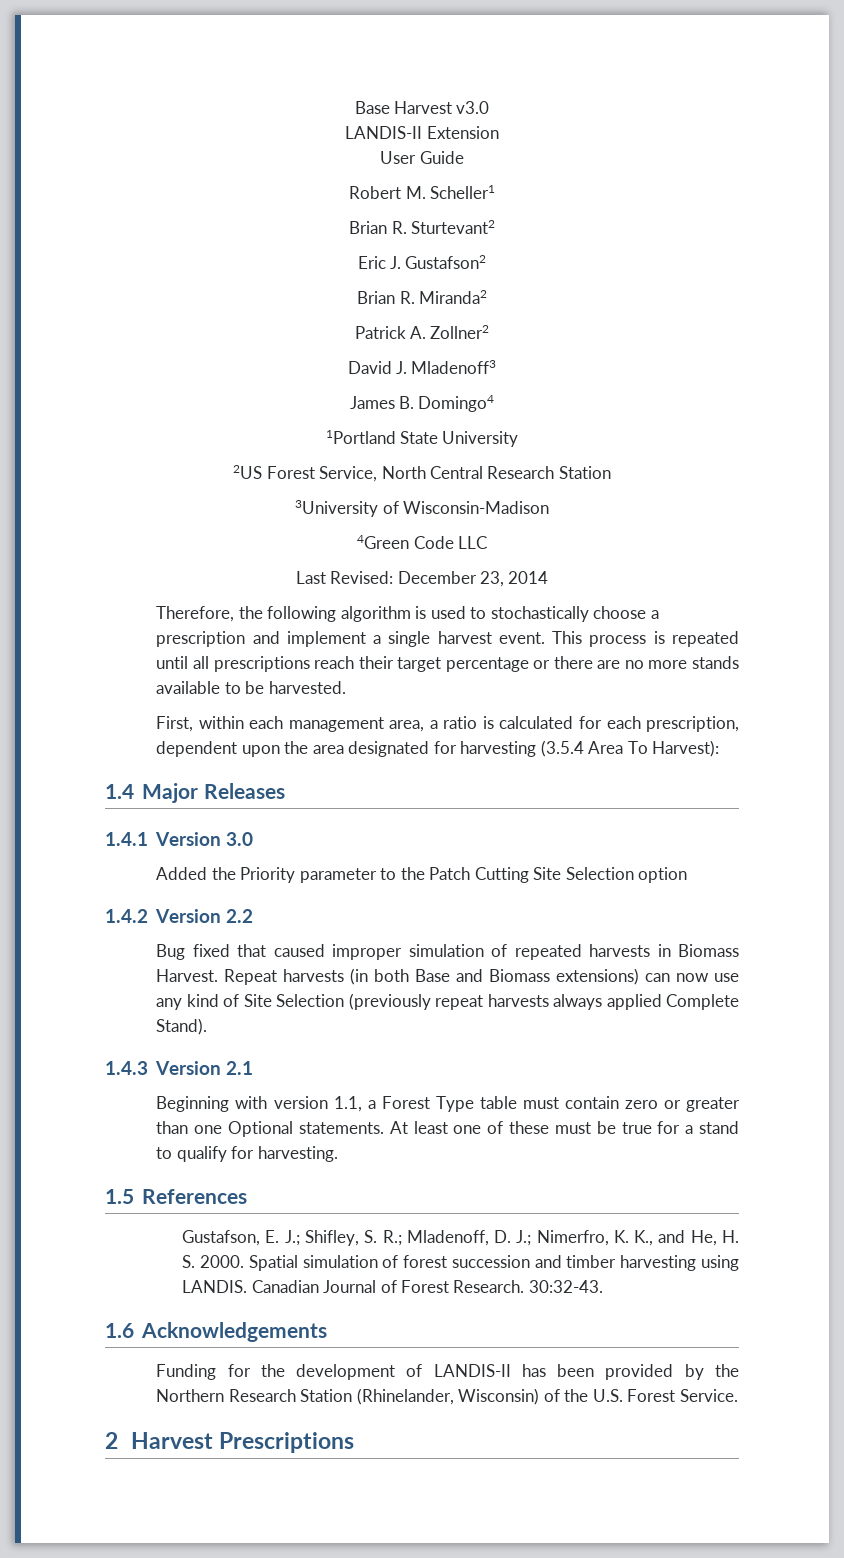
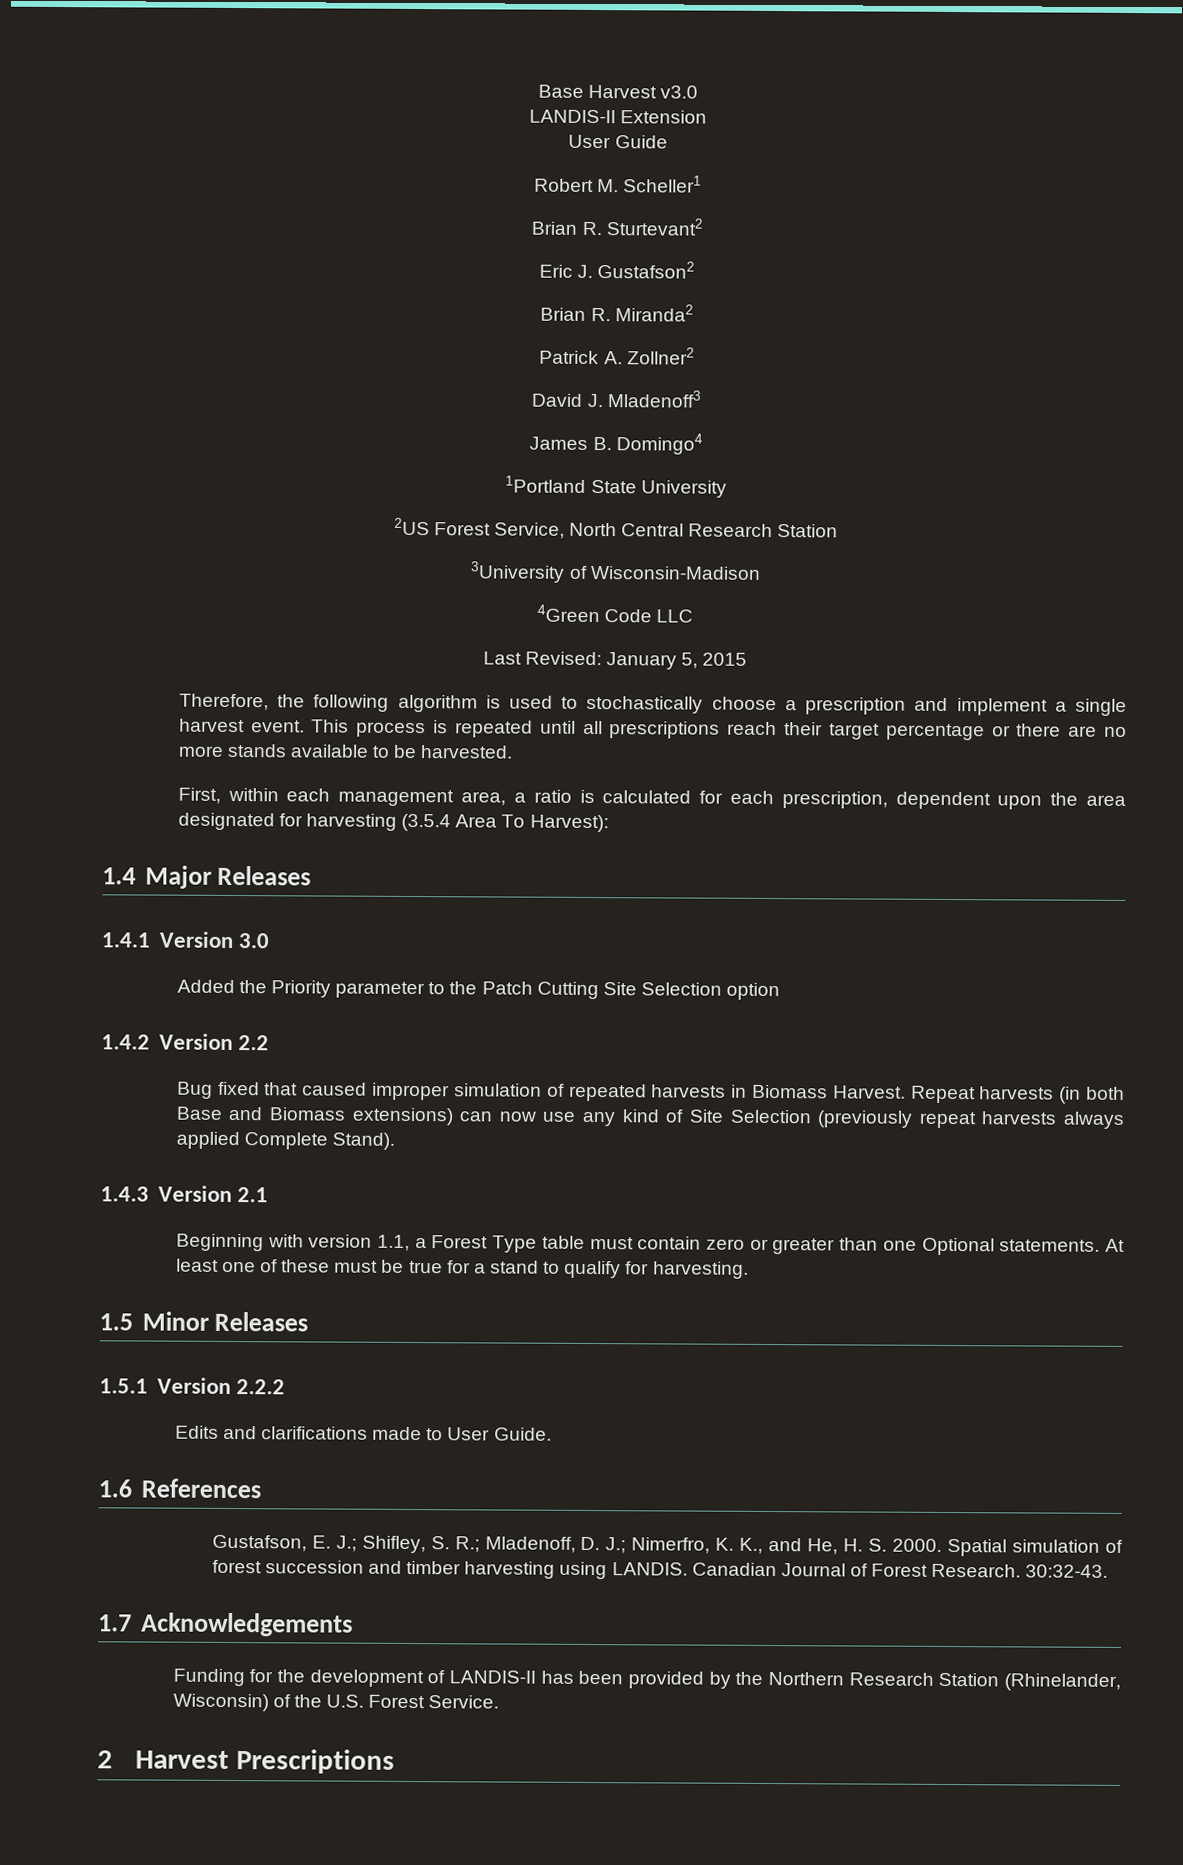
[397,571,549,587] December 23, 2014 -> [606,652,748,670] January 5, 2015
(134, 1196) none -> [141,1311,309,1332] [99,1377,285,1395] [174,1425,552,1441] [98,1479,132,1498] Minor Releases // 1.5.1 Version 2.2.2 // Edits and clarifications made to User Guide. // 1.6
[105,1323,134,1338] 1.6 -> [98,1614,132,1632] 1.7

